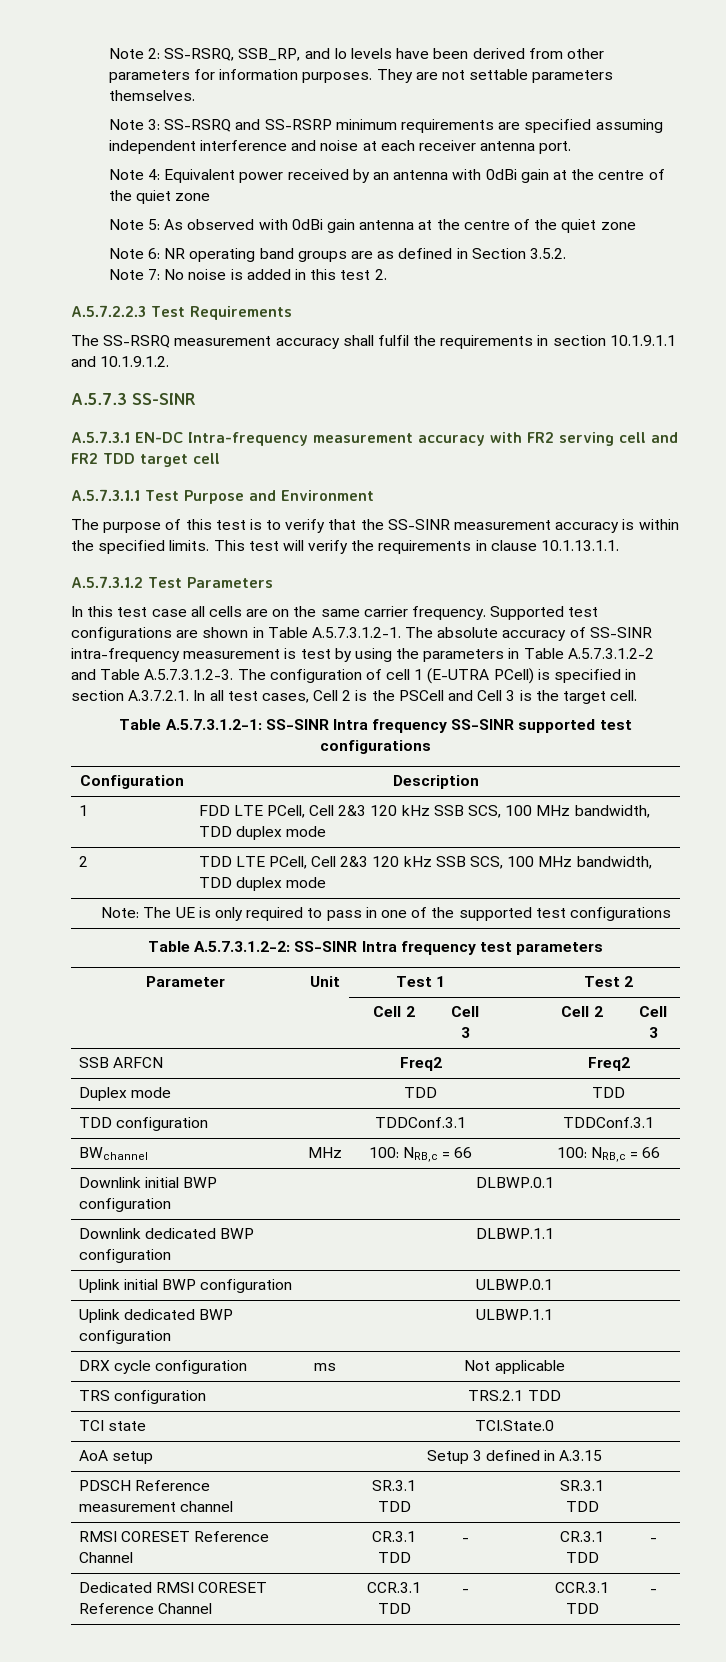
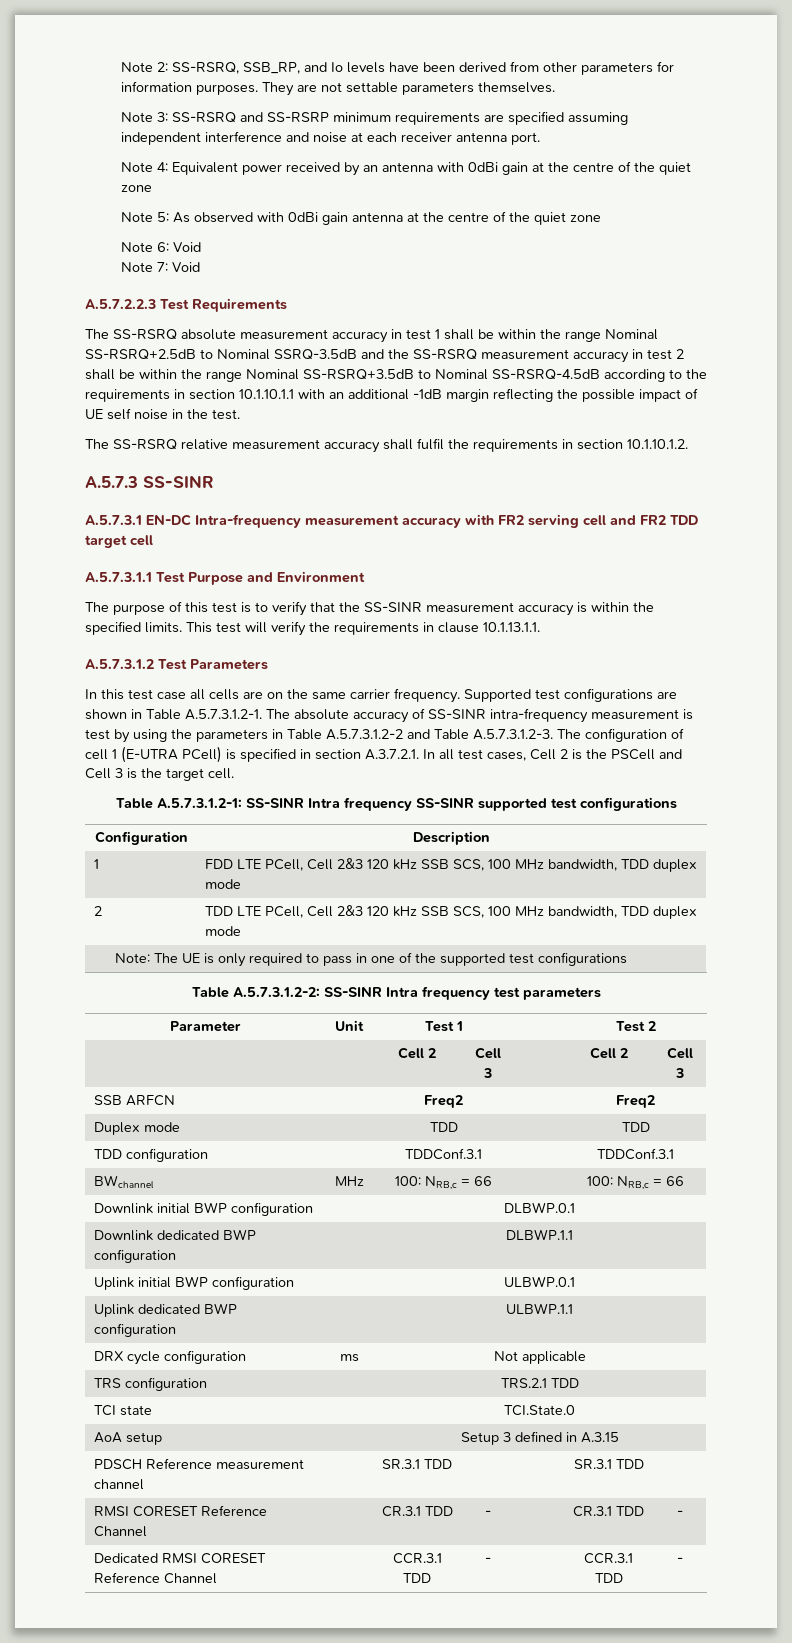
[164,248,566,262] [108,269,387,280] NR operating band groups are as defined in Section 3.5.2. // Note 7: No noise is added in this test 2. -> [172,242,201,252] [120,262,200,272] Void // Note 7: Void
(171, 341) none -> [181,329,658,343] [85,349,684,363] [85,369,707,382] [85,388,698,402] [85,408,240,420] [85,439,228,450] absolute measurement accuracy in test 1 shall be within the range Nominal SS-RSRQ+2.5dB to Nominal SSRQ-3.5dB and the SS-RSRQ measurement accuracy in test 2 shall be within the range Nominal SS-RSRQ+3.5dB to Nominal SS-RSRQ-4.5dB according to the requirements in section 10.1.10.1.1 with an additional -1dB margin reflecting the possible impact of UE self noise in the test. // The SS-RSRQ relative
[609,335,676,346] [71,356,170,367] 10.1.9.1.1 and 10.1.9.1.2. -> [627,439,688,449] 10.1.10.1.2.

